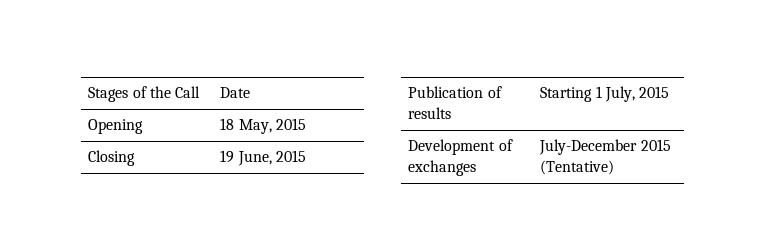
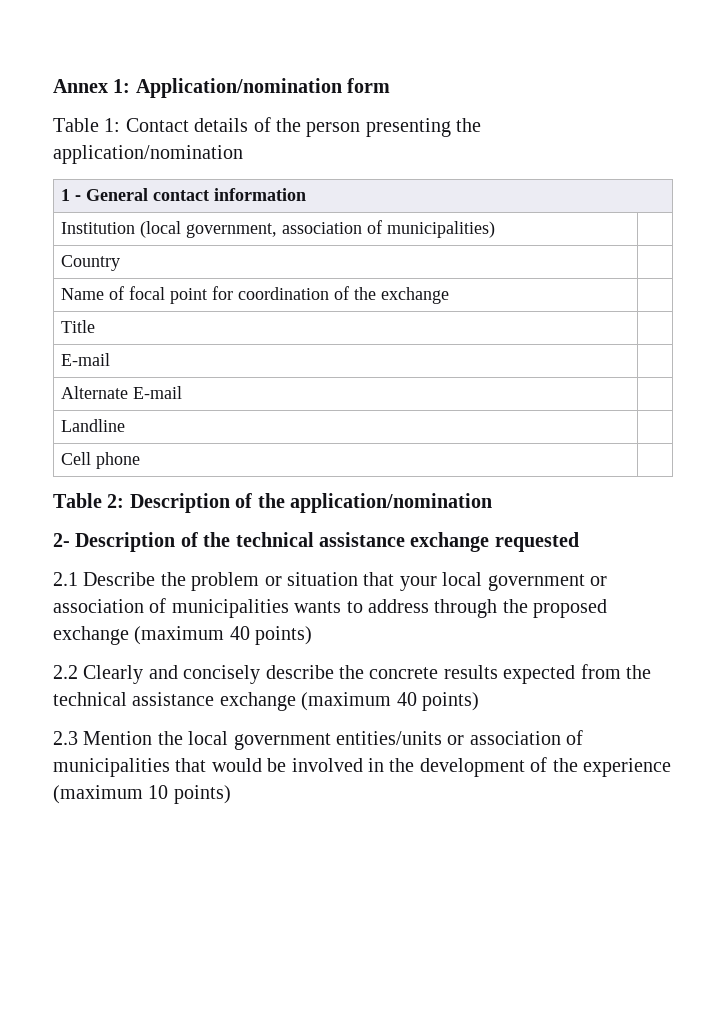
[88,86,200,102] [220,87,251,98] [88,119,144,134] [220,118,306,134] [88,150,136,166] [220,150,306,166] [408,86,502,98] [408,107,452,119] [540,86,669,102] [408,139,513,155] [408,160,477,176] [539,139,671,155] [540,160,615,175] Stages of the Call | Date // Opening | 18 May, 2015 // Closing | 19 June, 2015 // Publication of results | Starting 1 July, 2015 // Development of exchanges | July-December 2015 (Tentative) -> [53,78,391,98] [53,117,482,137] [53,145,243,164] [61,188,307,201] [61,220,496,238] [61,255,121,271] [61,286,450,304] [61,320,96,333] [61,353,111,366] [61,386,183,399] [61,419,126,432] [61,452,141,469] [53,493,492,513] [53,532,579,552] [53,572,607,591] [53,598,608,618] [53,626,313,645] [53,664,651,684] [53,692,479,711] [53,730,584,750] [53,757,671,777] [53,785,231,804] Annex 1: Application/nomination form // Table 1: Contact details of the person presenting the application/nomination // 1 - General contact information // Institution (local government, association of municipalities) | // Country | // Name of focal point for coordination of the exchange | // Title | // E-mail | // Alternate E-mail | // Landline | // Cell phone | // Table 2: Description of the application/nomination // 2- Description of the technical assistance exchange requested // 2.1 Describe the problem or situation that your local government or association of municipalities wants to address through the proposed exchange (maximum 40 points) // 2.2 Clearly and concisely describe the concrete results expected from the technical assistance exchange (maximum 40 points) // 2.3 Mention the local government entities/units or association of municipalities that would be involved in the development of the experience (maximum 10 points)

